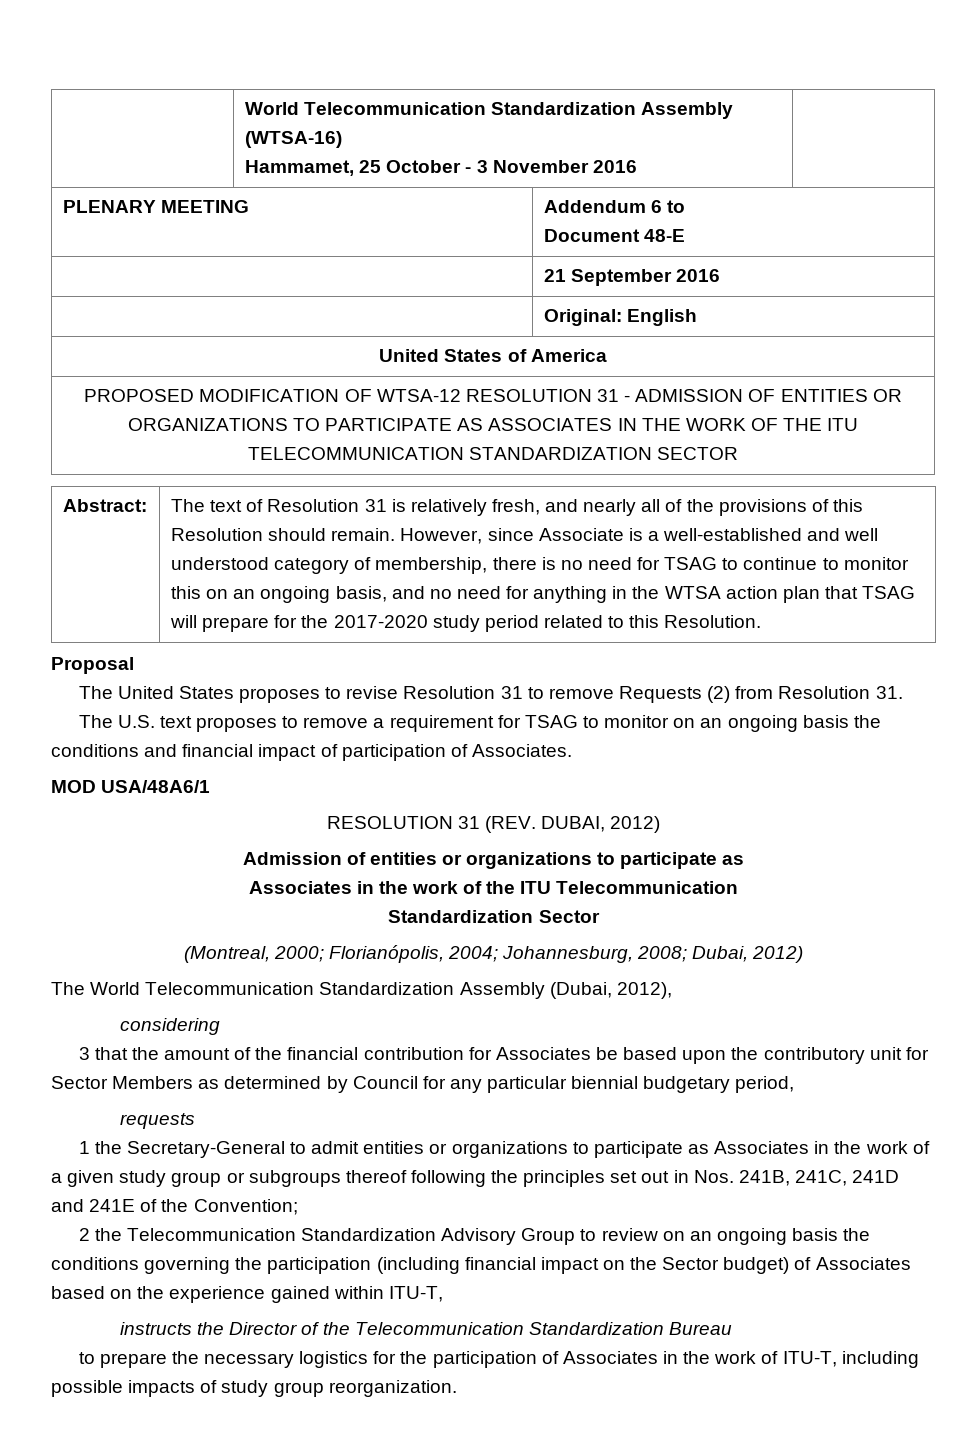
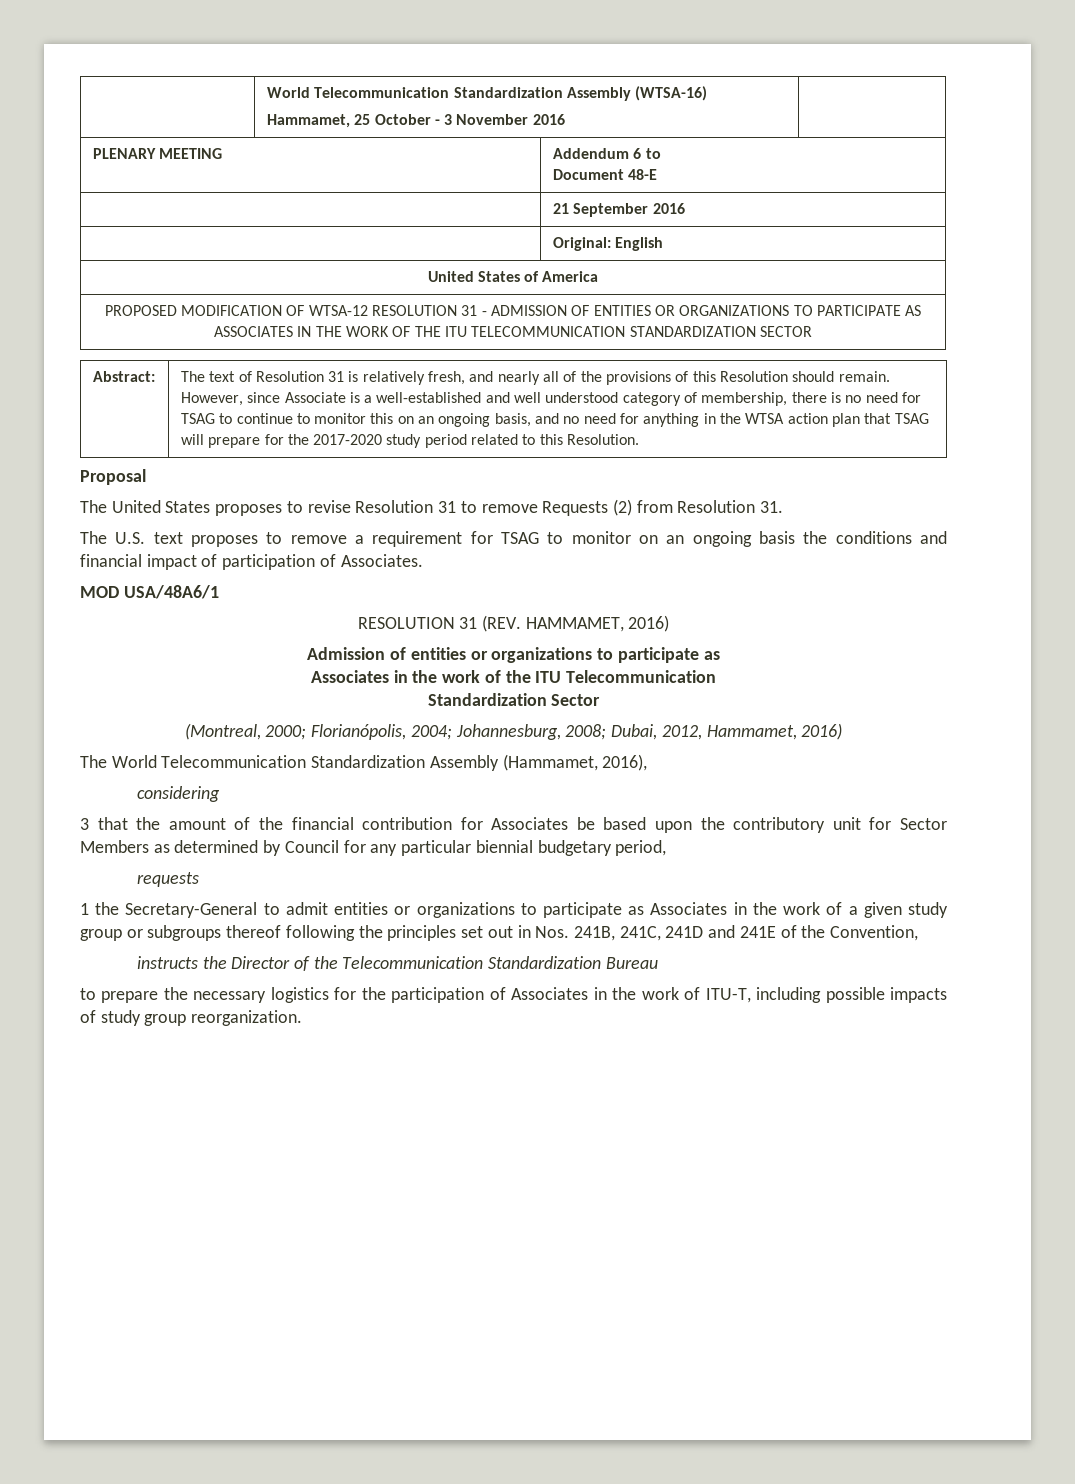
[541,816,661,833] DUBAI, 2012) -> [525,615,670,632] HAMMAMET, 2016)
[752,946,804,963] 2012) -> [661,723,843,740] 2012, Hammamet, 2016)
[549,982,672,999] (Dubai, 2012), -> [502,754,648,771] (Hammamet, 2016),
[193,1199,298,1215] [78,1228,871,1245] [51,1257,911,1274] [51,1286,443,1303] Convention; // 2 the Telecommunication Standardization Advisory Group to review on an ongoing basis the conditions governing the participation (including financial impact on the Sector budget) of Associates based on the experience gained within ITU-T, -> [830,925,919,941] Convention,

